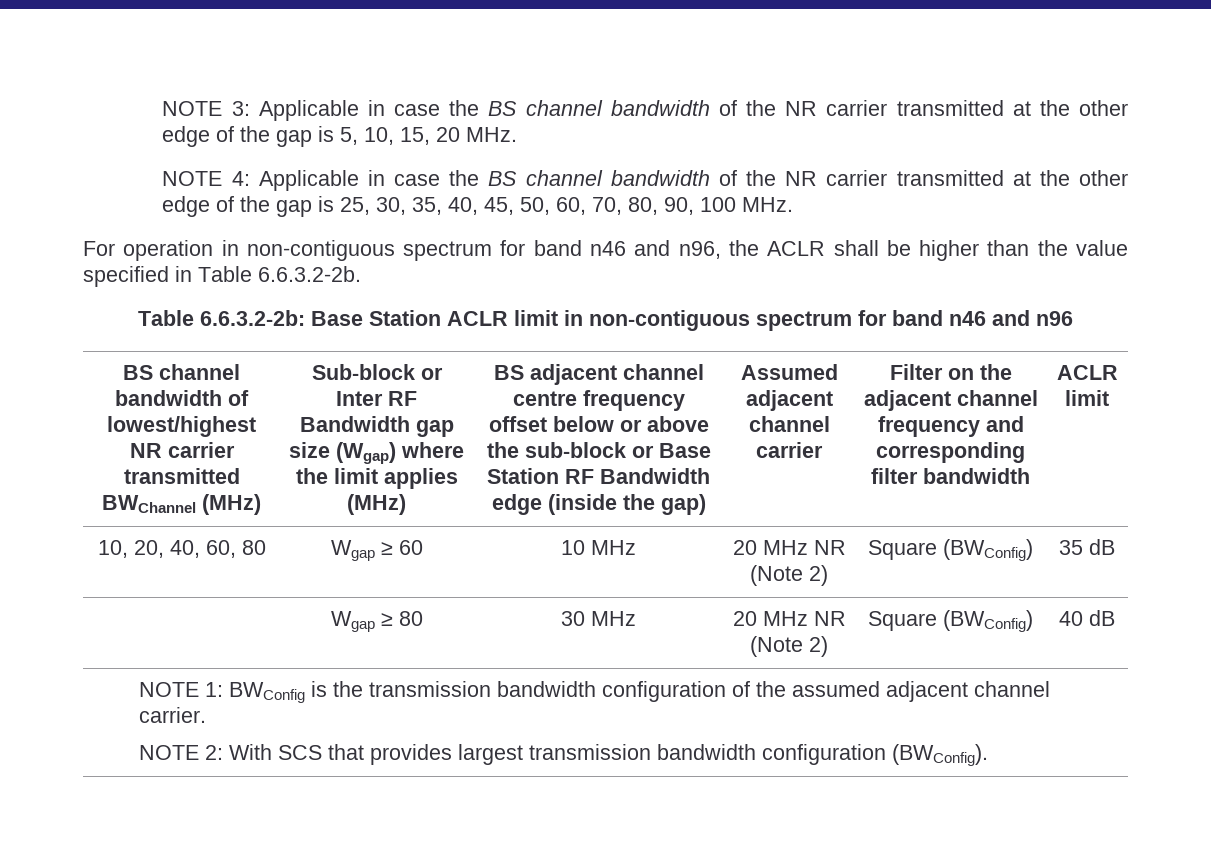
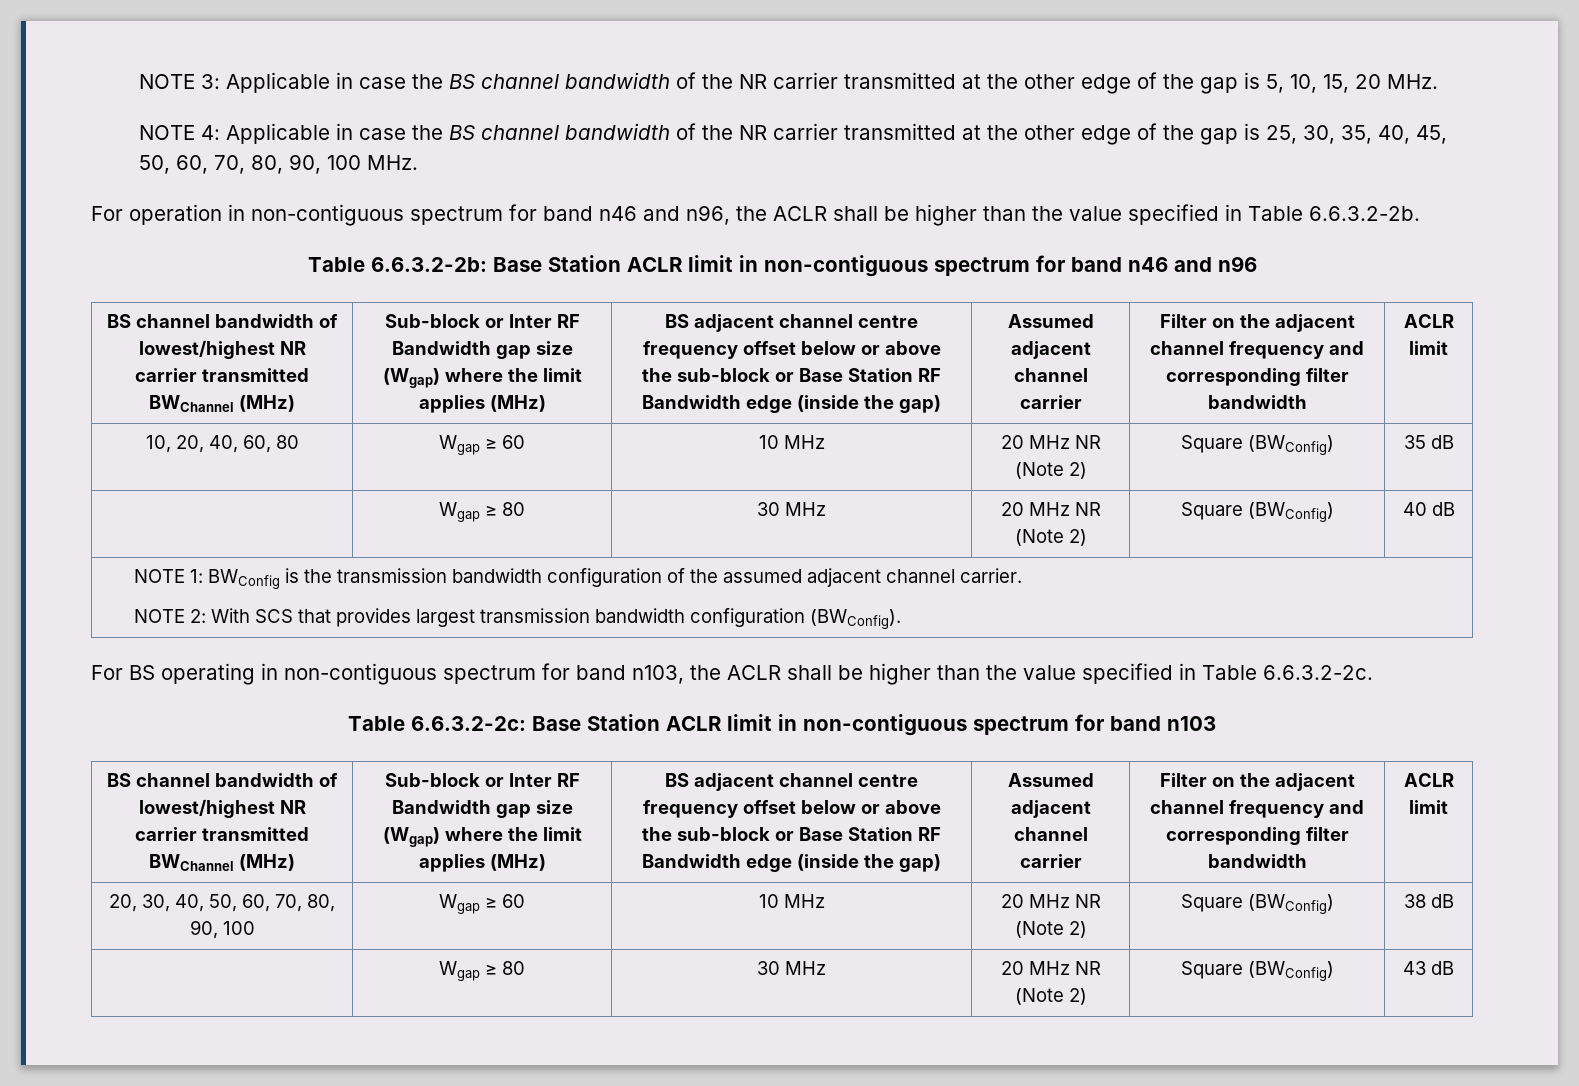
(989, 755) none -> [91,663,1373,685] [348,714,1216,736] [107,773,338,787] [138,799,306,818] [135,827,309,841] [149,854,295,871] [384,773,580,787] [391,800,573,818] [382,827,582,847] [418,854,546,872] [665,773,918,791] [642,800,941,818] [642,827,941,841] [642,854,941,872] [1007,773,1094,787] [1010,800,1091,818] [1013,827,1088,841] [1019,854,1082,868] [1159,773,1355,791] [1150,800,1364,818] [1165,827,1349,845] [1207,854,1307,868] [1403,773,1454,787] [1409,800,1448,814] [109,894,335,912] [189,920,255,939] [439,894,525,914] [758,894,825,908] [1000,894,1101,908] [1014,921,1087,938] [1180,894,1334,914] [1403,894,1454,908] [439,961,525,981] [757,961,826,975] [1000,961,1101,975] [1014,988,1087,1005] [1180,961,1334,981] [1403,961,1454,975] // For BS operating in non-contiguous spectrum for band n103, the ACLR shall be higher than the value specified in Table 6.6.3.2-2c. // Table 6.6.3.2-2c: Base Station ACLR limit in non-contiguous spectrum for band n103 // BS channel bandwidth of lowest/highest NR carrier transmitted BWChannel (MHz) | Sub-block or Inter RF Bandwidth gap size (Wgap) where the limit applies (MHz) | BS adjacent channel centre frequency offset below or above the sub-block or Base Station RF Bandwidth edge (inside the gap) | Assumed adjacent channel carrier | Filter on the adjacent channel frequency and corresponding filter bandwidth | ACLR limit // 20, 30, 40, 50, 60, 70, 80, 90, 100 | Wgap ≥ 60 | 10 MHz | 20 MHz NR (Note 2) | Square (BWConfig) | 38 dB // | Wgap ≥ 80 | 30 MHz | 20 MHz NR (Note 2) | Square (BWConfig) | 43 dB

